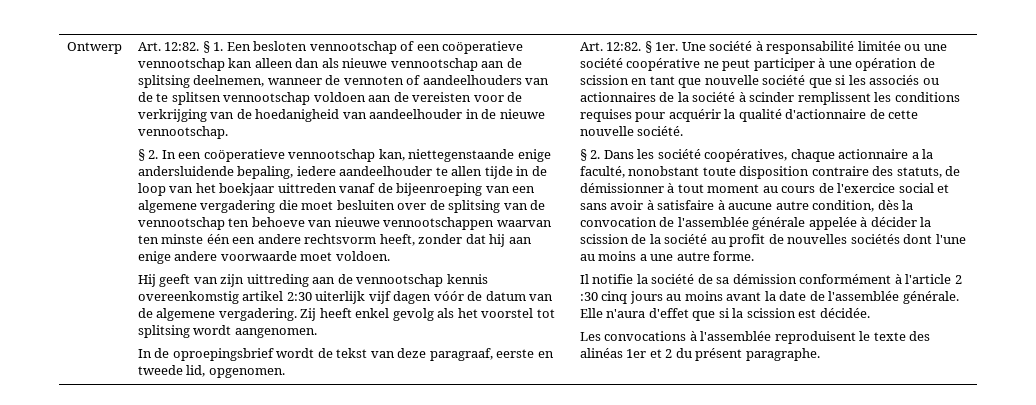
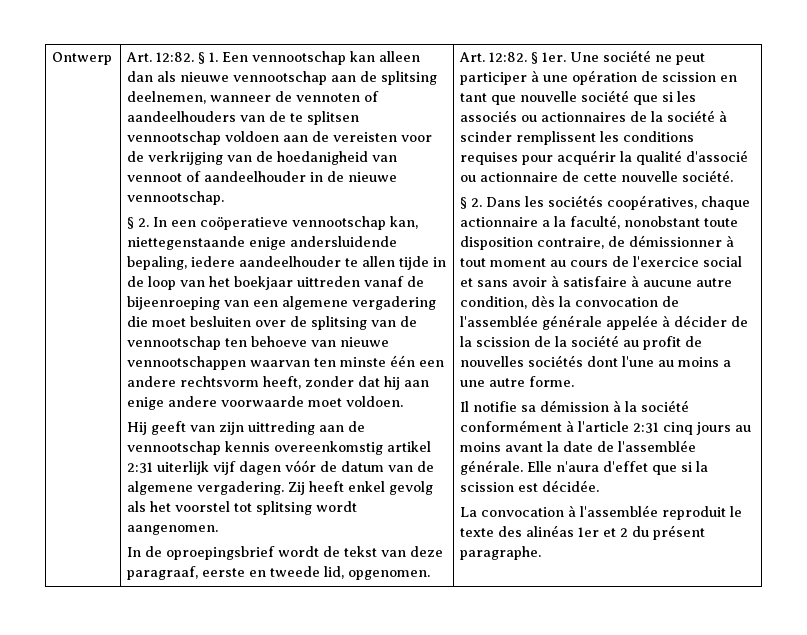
[253,41,524,54] besloten vennootschap of een coöperatieve -> (249, 57) none
(367, 115) none -> [127,171,202,182] vennoot of
[286,292,312,301] 2:30 -> [127,462,154,473] 2:31
[755,41,947,54] [579,58,701,71] à responsabilité limitée ou une société coopérative -> (652, 56) none
[785,109,867,119] d'actionnaire -> [686,150,749,162] [460,172,559,182] d'associé ou actionnaire
[657,149,701,159] société -> [548,195,604,207] sociétés
[811,166,942,178] contraire des statuts, -> [537,237,605,249] contraire,
(917, 222) none -> [731,316,749,327] de
[636,274,797,284] la société de sa démission -> [521,400,690,412] sa démission à la société
[954,275,962,284] [579,292,598,301] 2 :30 -> [633,422,660,433] 2:31
[579,331,687,341] Les convocations -> [460,507,565,517] La convocation
[774,331,856,344] reproduisent -> [662,506,727,520] reproduit

